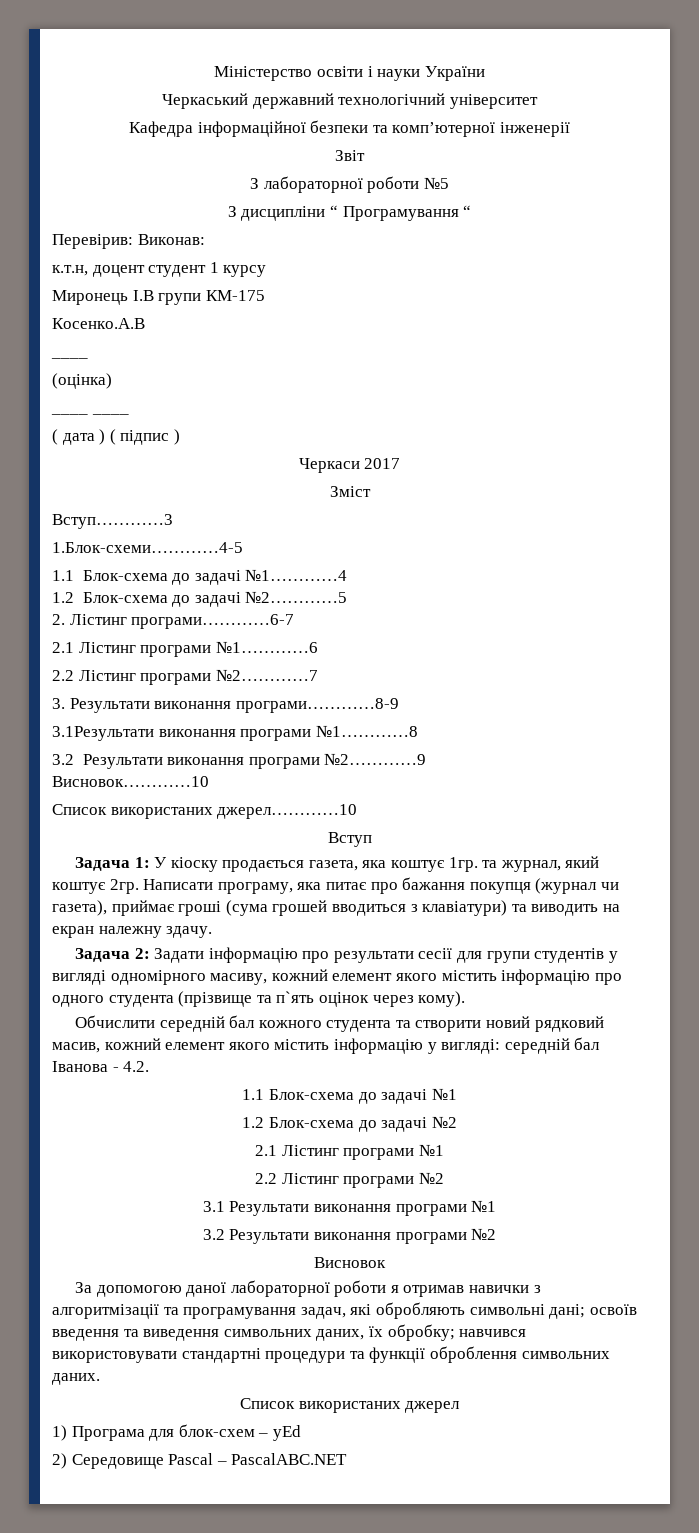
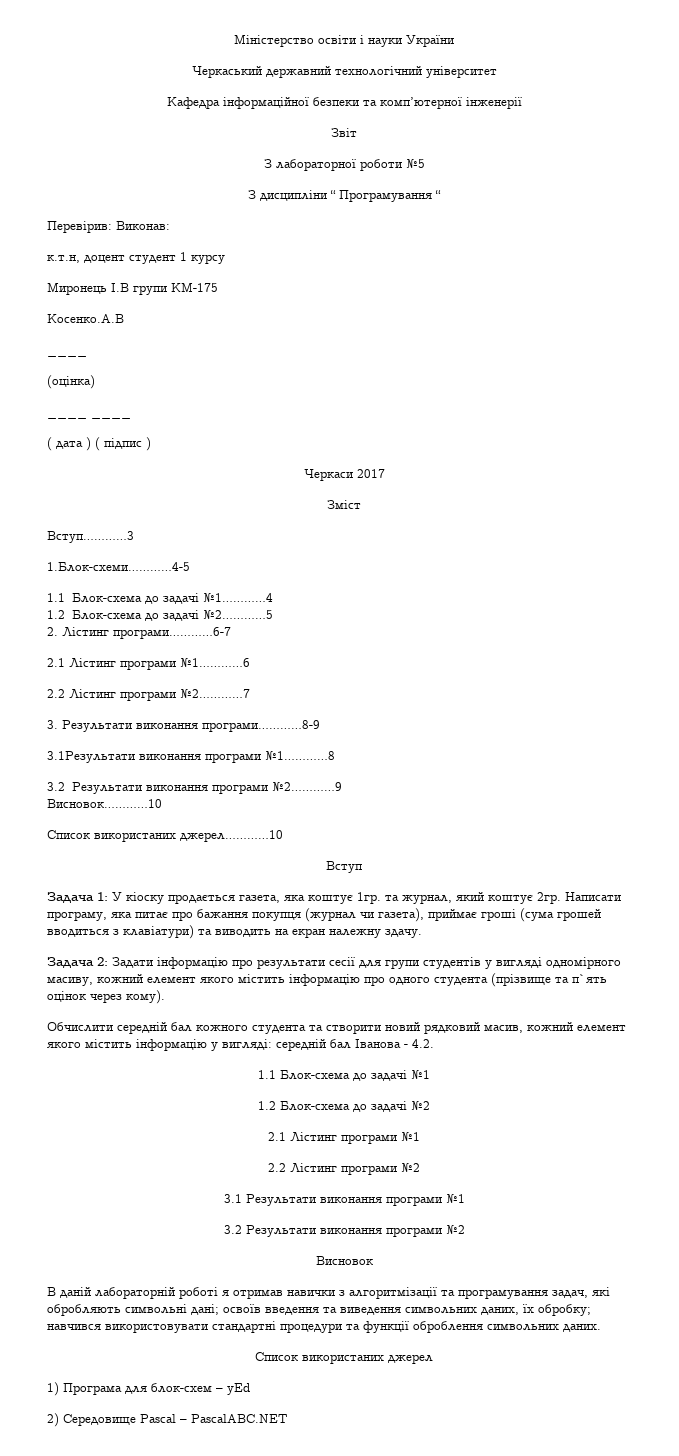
[74,1280,387,1297] За допомогою даної лабораторної роботи -> [47,1287,218,1299] В даній лабораторній роботі

